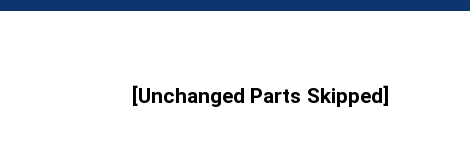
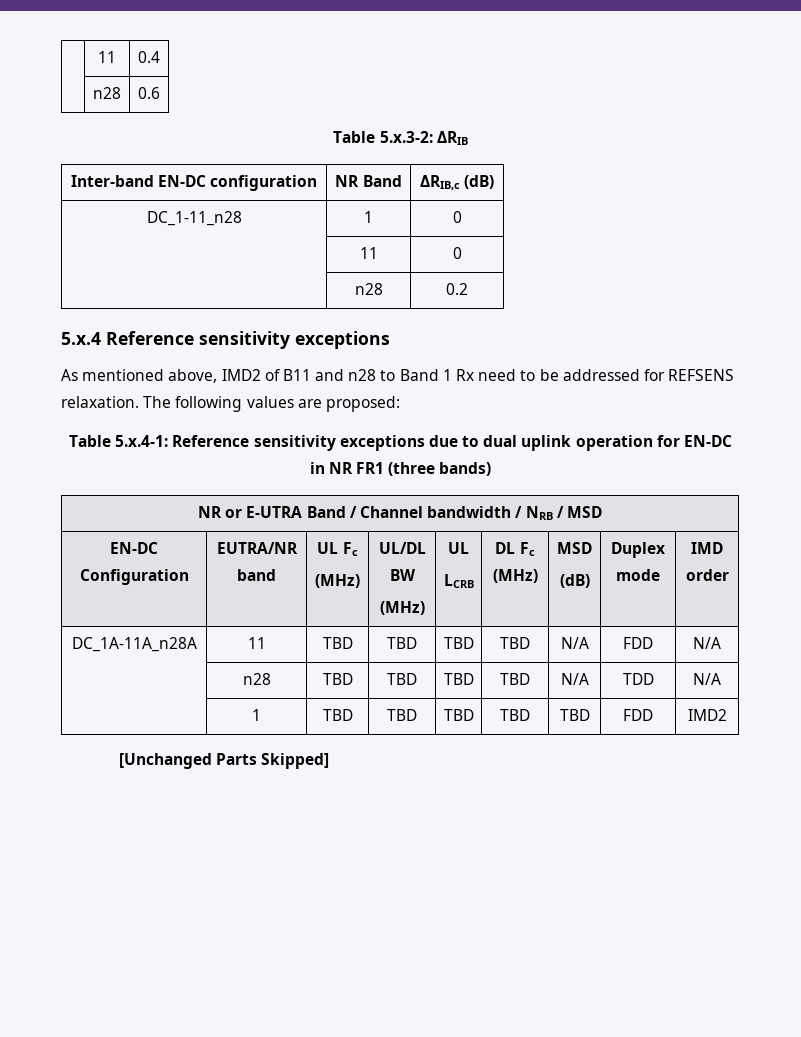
(131, 96) none -> [98,51,116,63] [138,51,160,63] [93,87,121,99] [138,87,160,99] [333,131,468,145] [70,175,318,191] [335,175,402,187] [419,175,495,190] [146,211,242,226] [364,211,373,223] [452,211,462,223] [359,247,378,259] [452,247,462,259] [354,283,383,295] [446,283,468,295] [61,331,390,349] [61,369,735,383] [61,396,400,412] [68,435,733,451] [309,462,492,476] [198,506,602,520] [110,542,158,554] [79,569,189,585] [216,542,298,554] [237,569,276,581] [317,542,358,556] [315,574,360,588] [378,542,426,554] [389,569,415,581] [379,601,425,615] [448,542,469,554] [443,574,474,588] [495,542,535,556] [492,569,538,583] [557,542,592,554] [559,574,590,588] [611,542,665,558] [616,569,660,581] [691,542,723,554] [685,569,729,581] [71,637,197,652] [247,637,266,649] [322,637,353,649] [387,637,417,649] [443,637,474,649] [500,637,530,649] [560,637,589,649] [623,637,653,649] [693,637,721,649] [242,673,271,685] [322,673,353,685] [387,673,417,685] [443,673,474,685] [500,673,530,685] [560,673,589,685] [622,673,654,685] [693,673,721,685] [252,709,261,721] [322,709,353,721] [387,709,417,721] [443,709,474,721] [500,709,530,721] [559,709,590,721] [623,709,653,721] [687,709,727,721] | 11 | 0.4 // | n28 | 0.6 // Table 5.x.3-2: ΔRIB // Inter-band EN-DC configuration | NR Band | ΔRIB,c (dB) // DC_1-11_n28 | 1 | 0 // | 11 | 0 // | n28 | 0.2 // 5.x.4 Reference sensitivity exceptions // As mentioned above, IMD2 of B11 and n28 to Band 1 Rx need to be addressed for REFSENS relaxation. The following values are proposed: // Table 5.x.4-1: Reference sensitivity exceptions due to dual uplink operation for EN-DC in NR FR1 (three bands) // NR or E-UTRA Band / Channel bandwidth / NRB / MSD // EN-DC Configuration | EUTRA/NR band | UL Fc // (MHz) | UL/DL BW // (MHz) | UL // LCRB | DL Fc (MHz) | MSD // (dB) | Duplex mode | IMD order // DC_1A-11A_n28A | 11 | TBD | TBD | TBD | TBD | N/A | FDD | N/A // | n28 | TBD | TBD | TBD | TBD | N/A | TDD | N/A // | 1 | TBD | TBD | TBD | TBD | TBD | FDD | IMD2 //

